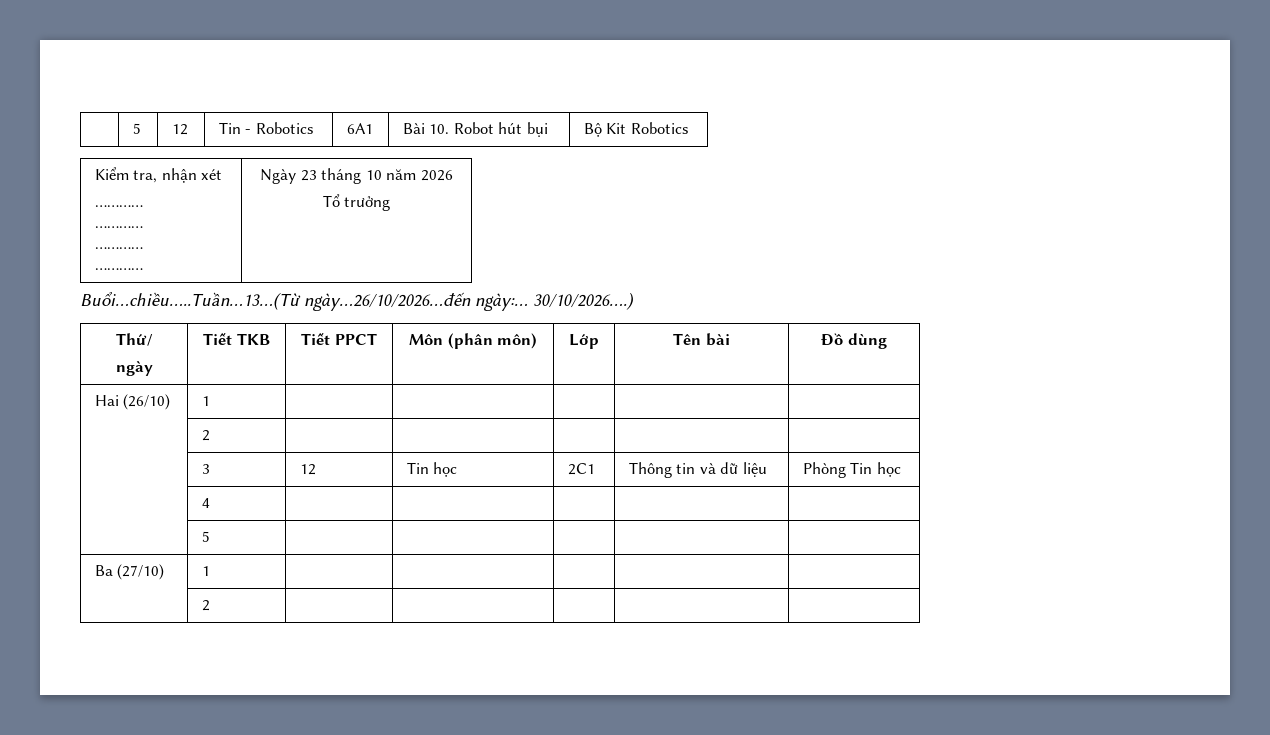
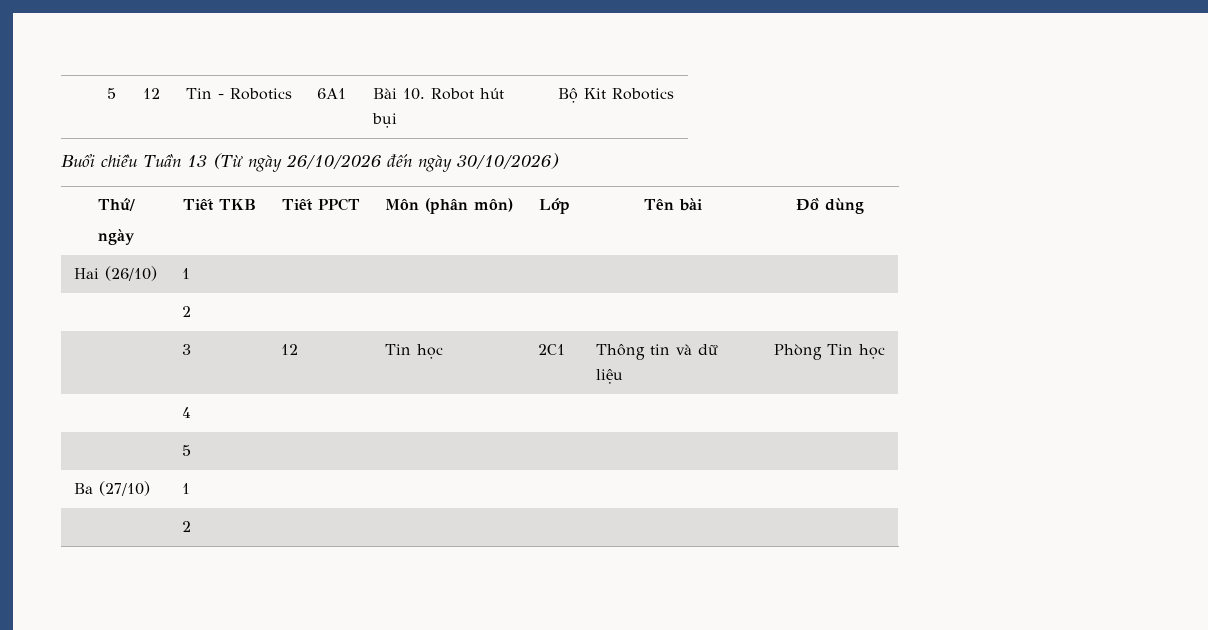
[94,167,223,183] [94,205,143,207] [94,226,143,228] [94,247,143,249] [94,268,143,270] [260,168,453,184] [322,194,391,211] [80,292,634,311] // Kiểm tra, nhận xét // ………… // ………… // ………… // ………… | Ngày 23 tháng 10 năm 2026 // Tổ trưởng // Buổi…chiều…..Tuần…13…(Từ ngày…26/10/2026…đến ngày:… 30/10/2026….) -> [61,153,559,172] // Buổi chiều Tuần 13 (Từ ngày 26/10/2026 đến ngày 30/10/2026)

